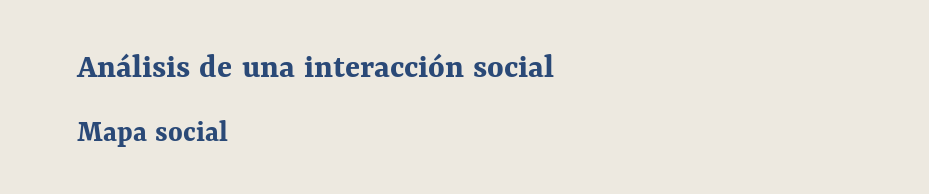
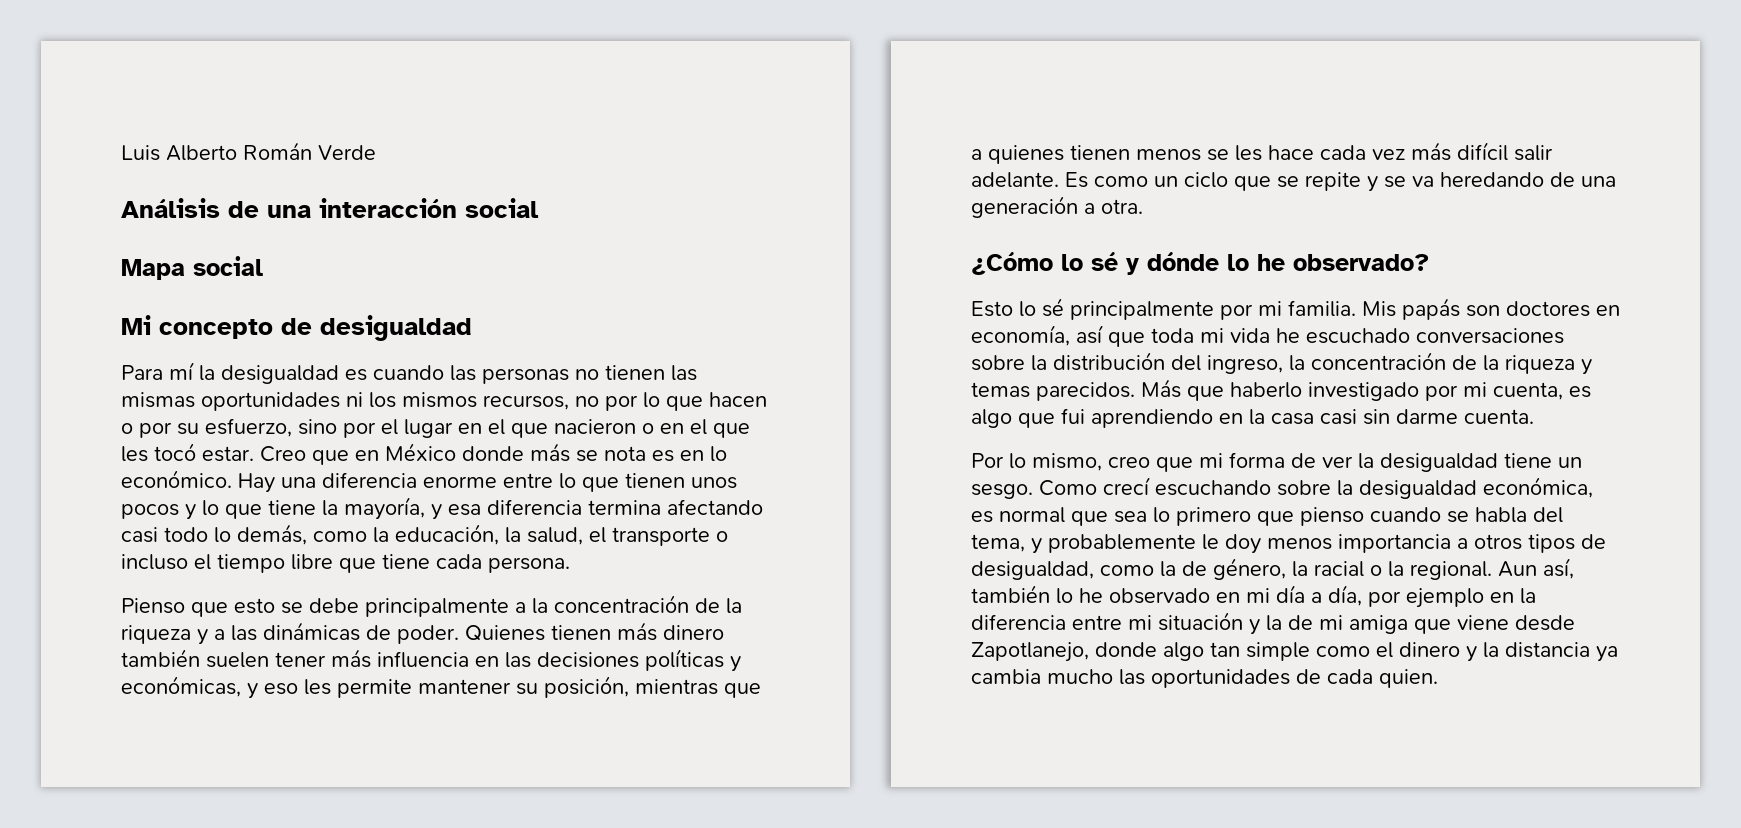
(76, 65) none -> [121,142,376,161] Luis Alberto Román Verde //
(229, 130) none -> [121,315,472,341] [121,362,697,384] [121,392,767,411] [121,418,750,438] [121,443,727,465] [121,470,737,493] [121,497,763,520] [121,524,728,546] [121,554,570,573] [121,595,742,617] [121,622,724,645] [121,649,741,672] [121,676,761,699] [971,142,1553,164] [971,172,1616,192] [971,196,1143,218] [971,252,1429,275] [971,298,1620,320] [971,325,1564,347] [971,352,1592,375] [971,379,1591,401] [971,408,1534,428] [971,452,1582,472] [971,477,1593,499] [971,507,1563,526] [971,534,1606,554] [971,558,1574,580] [971,585,1536,608] [971,612,1575,635] [971,642,1618,662] [971,669,1438,688] // Mi concepto de desigualdad // Para mí la desigualdad es cuando las personas no tienen las mismas oportunidades ni los mismos recursos, no por lo que hacen o por su esfuerzo, sino por el lugar en el que nacieron o en el que les tocó estar. Creo que en México donde más se nota es en lo económico. Hay una diferencia enorme entre lo que tienen unos pocos y lo que tiene la mayoría, y esa diferencia termina afectando casi todo lo demás, como la educación, la salud, el transporte o incluso el tiempo libre que tiene cada persona. // Pienso que esto se debe principalmente a la concentración de la riqueza y a las dinámicas de poder. Quienes tienen más dinero también suelen tener más influencia en las decisiones políticas y económicas, y eso les permite mantener su posición, mientras que a quienes tienen menos se les hace cada vez más difícil salir adelante. Es como un ciclo que se repite y se va heredando de una generación a otra. // ¿Cómo lo sé y dónde lo he observado? // Esto lo sé principalmente por mi familia. Mis papás son doctores en economía, así que toda mi vida he escuchado conversaciones sobre la distribución del ingreso, la concentración de la riqueza y temas parecidos. Más que haberlo investigado por mi cuenta, es algo que fui aprendiendo en la casa casi sin darme cuenta. // Por lo mismo, creo que mi forma de ver la desigualdad tiene un sesgo. Como crecí escuchando sobre la desigualdad económica, es normal que sea lo primero que pienso cuando se habla del tema, y probablemente le doy menos importancia a otros tipos de desigualdad, como la de género, la racial o la regional. Aun así, también lo he observado en mi día a día, por ejemplo en la diferencia entre mi situación y la de mi amiga que viene desde Zapotlanejo, donde algo tan simple como el dinero y la distancia ya cambia mucho las oportunidades de cada quien.

